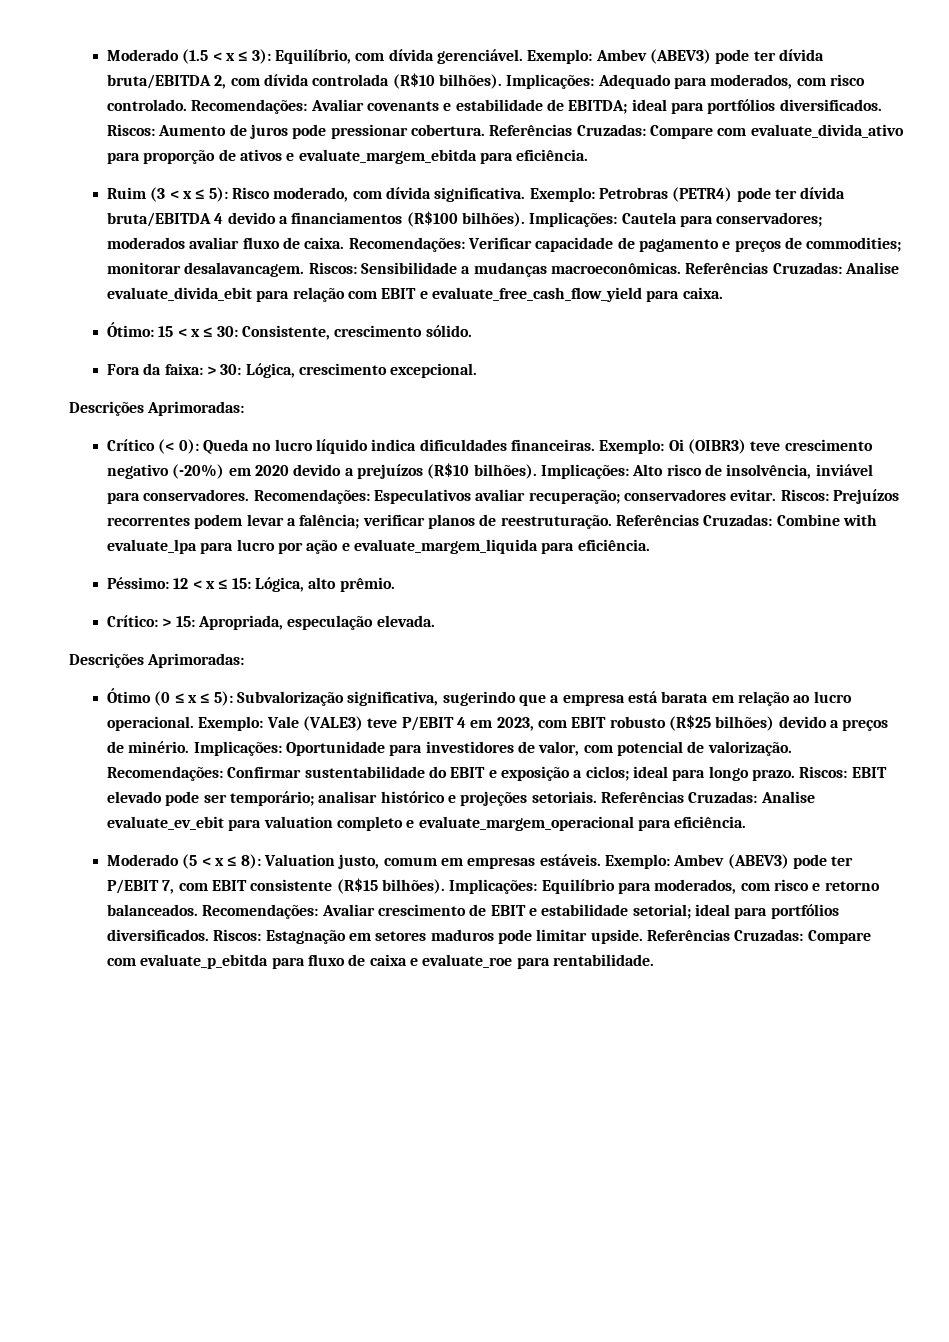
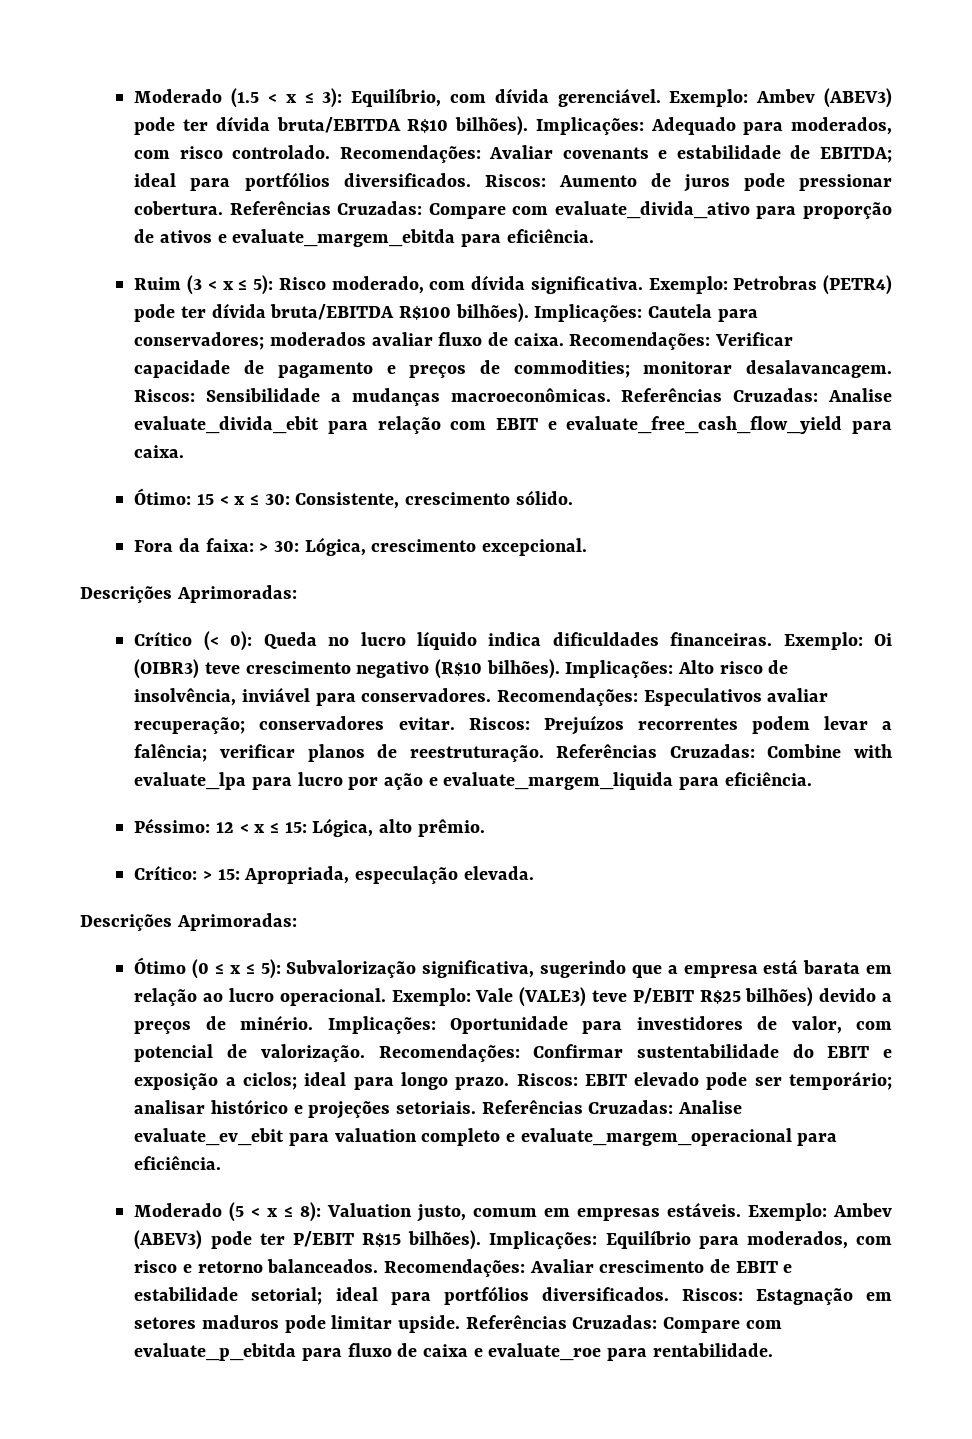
[214,73,435,89] 2, com dívida controlada (R$10 -> [407,119,449,133] R$10
[214,211,458,227] 4 devido a financiamentos (R$100 -> [399,306,452,320] R$100
[172,464,424,479] (-20%) em 2020 devido a prejuízos -> (430, 669) none
[457,715,711,731] 4 em 2023, com EBIT robusto (R$25 -> [699,990,741,1004] R$25
[162,878,378,894] 7, com EBIT consistente (R$15 -> [362,1233,402,1247] R$15

